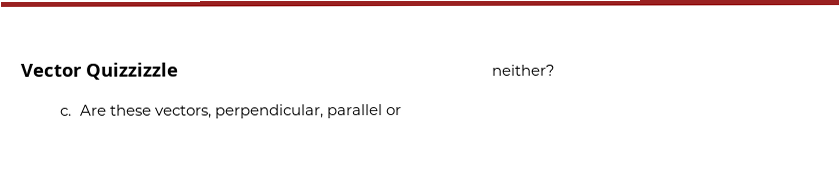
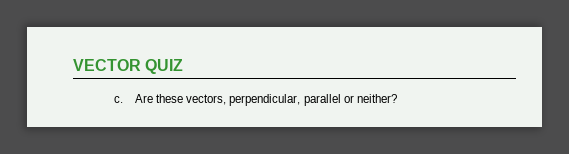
[20,62,178,80] Vector Quizzizzle -> [73,59,184,74] VECTOR QUIZ

